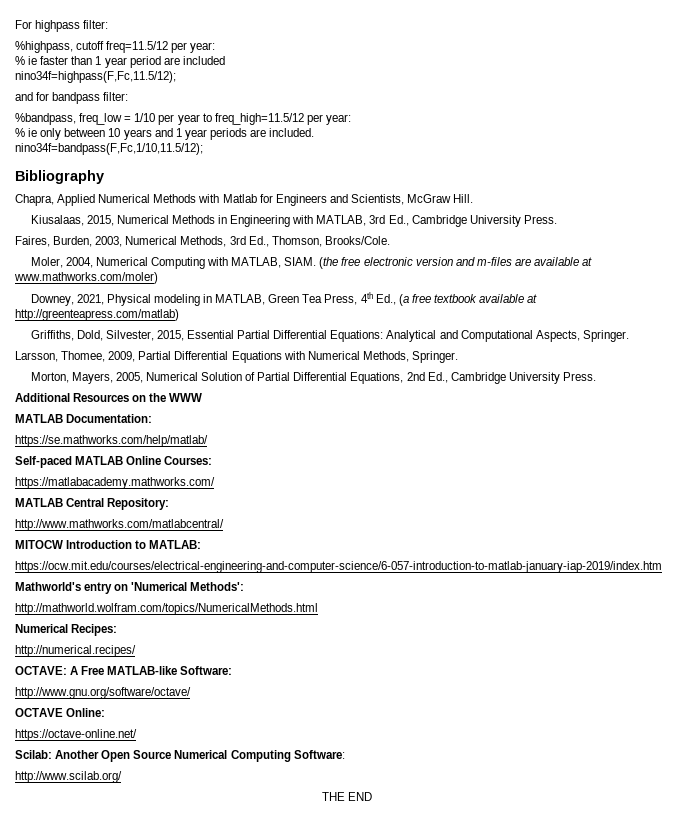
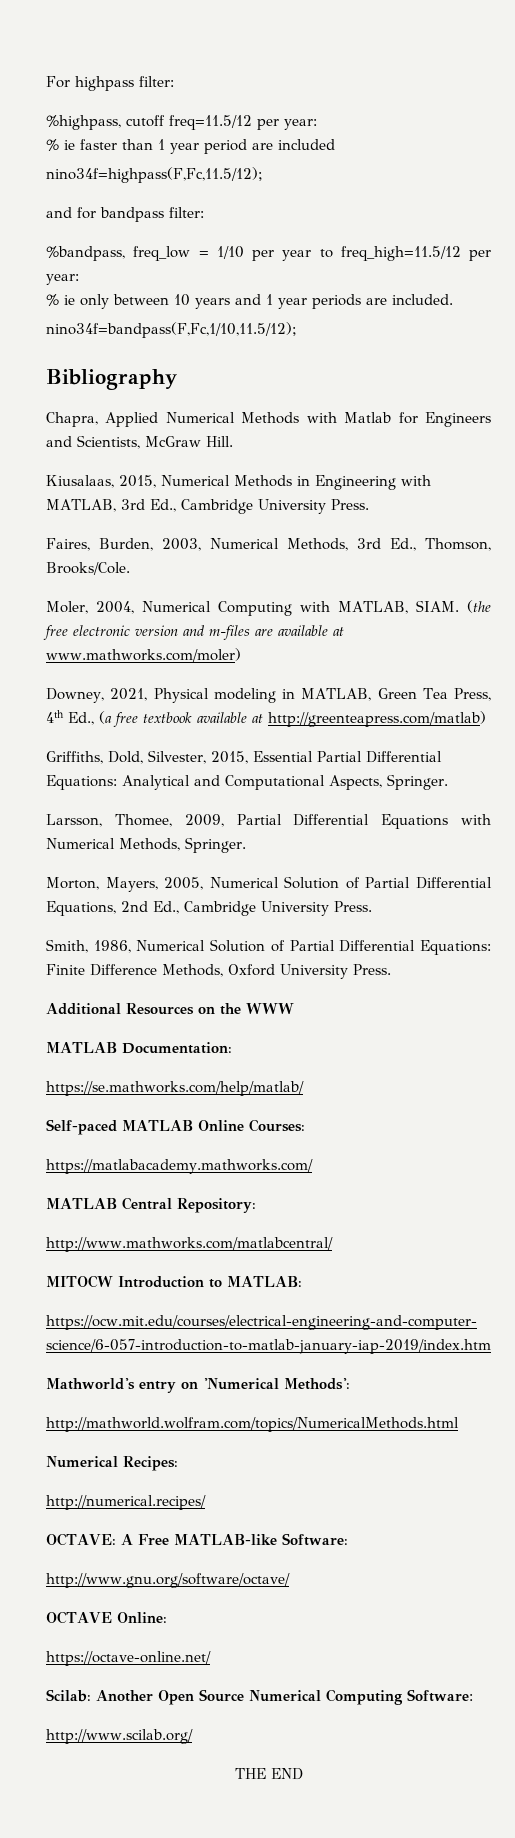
(596, 376) none -> [46,939,492,955] [46,964,391,979] // Smith, 1986, Numerical Solution of Partial Differential Equations: Finite Difference Methods, Oxford University Press.

